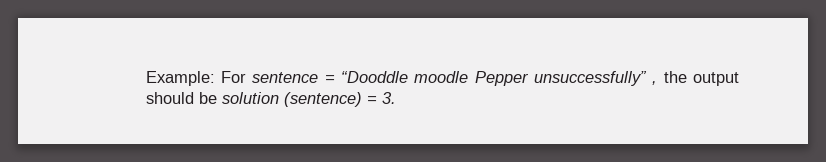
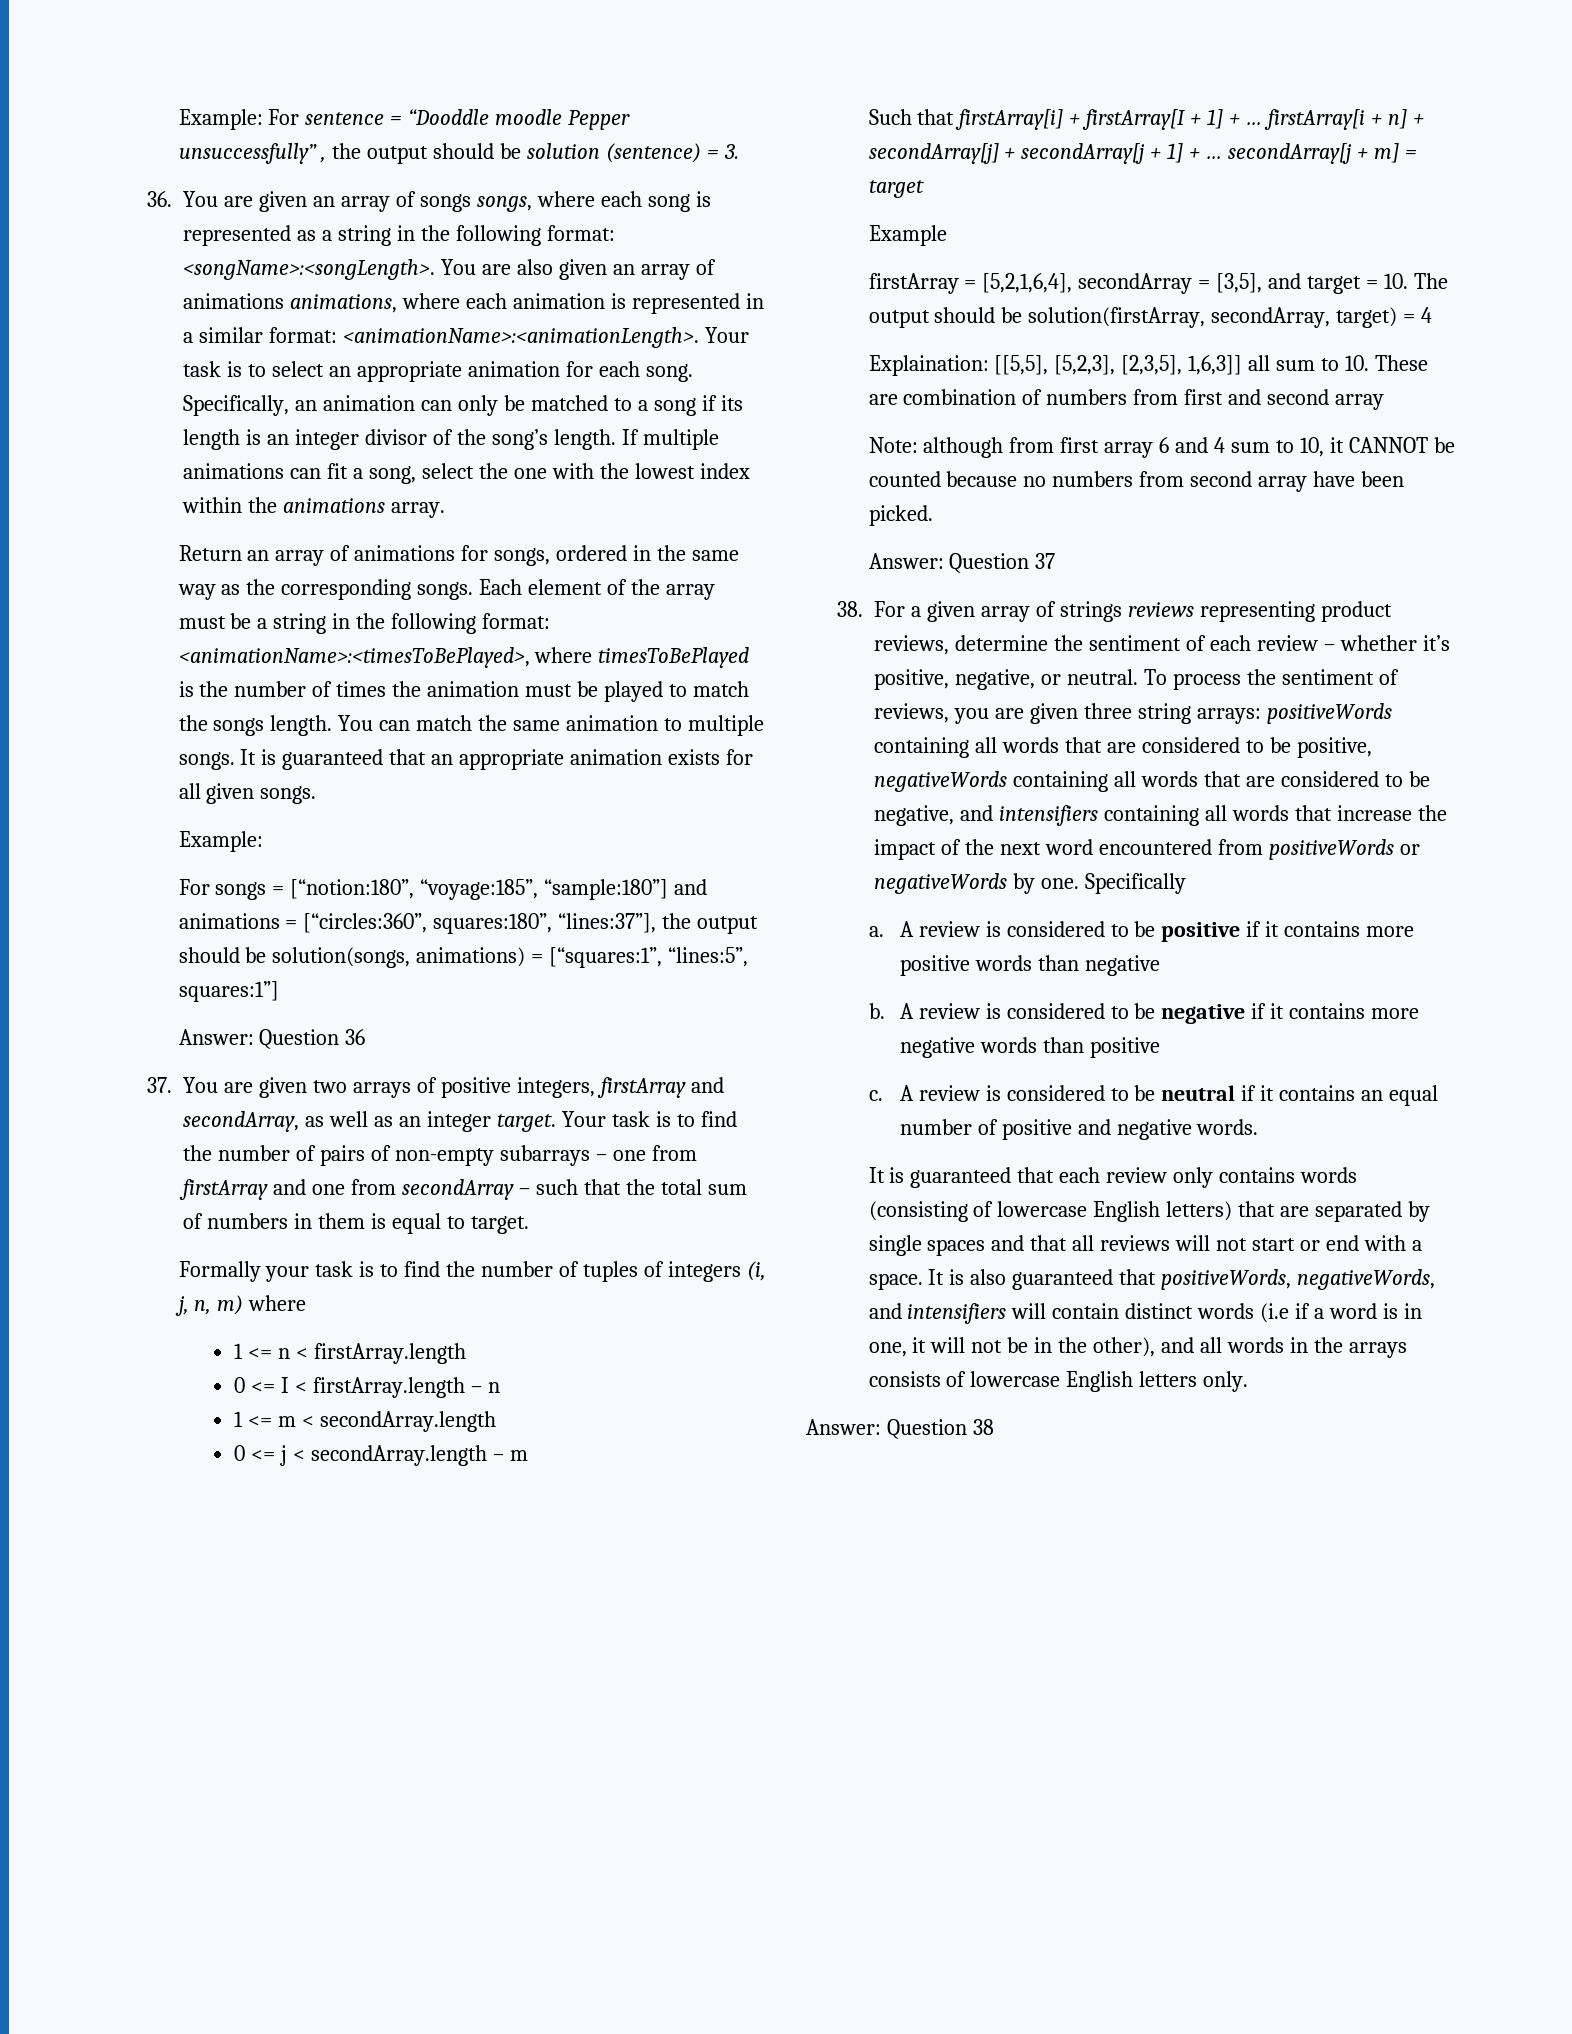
(396, 98) none -> [147,191,711,212] [183,225,615,246] [183,259,716,280] [183,293,764,314] [183,327,750,348] [183,361,693,382] [183,395,743,416] [183,429,719,450] [183,463,750,484] [182,497,446,518] [178,545,739,566] [177,579,715,600] [178,613,551,634] [178,647,750,668] [178,681,749,702] [178,715,764,736] [178,749,753,770] [178,783,317,804] [178,831,263,852] [178,879,708,900] [178,913,759,934] [178,947,749,968] [178,981,279,1002] [178,1029,366,1049] [147,1077,724,1098] [183,1111,737,1132] [183,1145,697,1166] [179,1179,747,1200] [183,1213,529,1234] [178,1261,766,1282] [174,1295,307,1316] [233,1343,466,1364] [233,1377,500,1398] [233,1411,496,1432] [233,1445,528,1466] [868,109,1424,130] [868,143,1417,164] [868,180,924,198] [868,225,947,246] [868,273,1448,294] [868,307,1433,328] [868,355,1428,376] [868,389,1385,410] [868,437,1455,458] [868,471,1405,492] [868,505,933,526] [868,553,1056,573] [837,601,1392,622] [874,635,1450,655] [874,669,1399,690] [874,703,1392,724] [874,737,1372,758] [874,771,1430,792] [874,805,1447,826] [874,839,1420,860] [874,873,1187,894] [868,921,1415,942] [899,955,1160,976] [868,1003,1420,1024] [899,1037,1160,1058] [868,1085,1439,1106] [899,1119,1259,1140] [868,1167,1358,1188] [868,1201,1431,1222] [868,1235,1422,1256] [868,1269,1436,1290] [868,1303,1422,1324] [868,1337,1407,1358] [868,1371,1249,1392] [806,1419,994,1439] // 36. You are given an array of songs songs, where each song is represented as a string in the following format: <songName>:<songLength>. You are also given an array of animations animations, where each animation is represented in a similar format: <animationName>:<animationLength>. Your task is to select an appropriate animation for each song. Specifically, an animation can only be matched to a song if its length is an integer divisor of the song’s length. If multiple animations can fit a song, select the one with the lowest index within the animations array. // Return an array of animations for songs, ordered in the same way as the corresponding songs. Each element of the array must be a string in the following format: <animationName>:<timesToBePlayed>, where timesToBePlayed is the number of times the animation must be played to match the songs length. You can match the same animation to multiple songs. It is guaranteed that an appropriate animation exists for all given songs. // Example: // For songs = [“notion:180”, “voyage:185”, “sample:180”] and animations = [“circles:360”, squares:180”, “lines:37”], the output should be solution(songs, animations) = [“squares:1”, “lines:5”, squares:1”] // Answer: Question 36 // 37. You are given two arrays of positive integers, firstArray and secondArray, as well as an integer target. Your task is to find the number of pairs of non-empty subarrays – one from firstArray and one from secondArray – such that the total sum of numbers in them is equal to target. // Formally your task is to find the number of tuples of integers (i, j, n, m) where // 1 <= n < firstArray.length // 0 <= I < firstArray.length – n // 1 <= m < secondArray.length // 0 <= j < secondArray.length – m // Such that firstArray[i] + firstArray[I + 1] + … firstArray[i + n] + secondArray[j] + secondArray[j + 1] + … secondArray[j + m] = target // Example // firstArray = [5,2,1,6,4], secondArray = [3,5], and target = 10. The output should be solution(firstArray, secondArray, target) = 4 // Explaination: [[5,5], [5,2,3], [2,3,5], 1,6,3]] all sum to 10. These are combination of numbers from first and second array // Note: although from first array 6 and 4 sum to 10, it CANNOT be counted because no numbers from second array have been picked. // Answer: Question 37 // 38. For a given array of strings reviews representing product reviews, determine the sentiment of each review – whether it’s positive, negative, or neutral. To process the sentiment of reviews, you are given three string arrays: positiveWords containing all words that are considered to be positive, negativeWords containing all words that are considered to be negative, and intensifiers containing all words that increase the impact of the next word encountered from positiveWords or negativeWords by one. Specifically // a. A review is considered to be positive if it contains more positive words than negative // b. A review is considered to be negative if it contains more negative words than positive // c. A review is considered to be neutral if it contains an equal number of positive and negative words. // It is guaranteed that each review only contains words (consisting of lowercase English letters) that are separated by single spaces and that all reviews will not start or end with a space. It is also guaranteed that positiveWords, negativeWords, and intensifiers will contain distinct words (i.e if a word is in one, it will not be in the other), and all words in the arrays consists of lowercase English letters only. // Answer: Question 38

